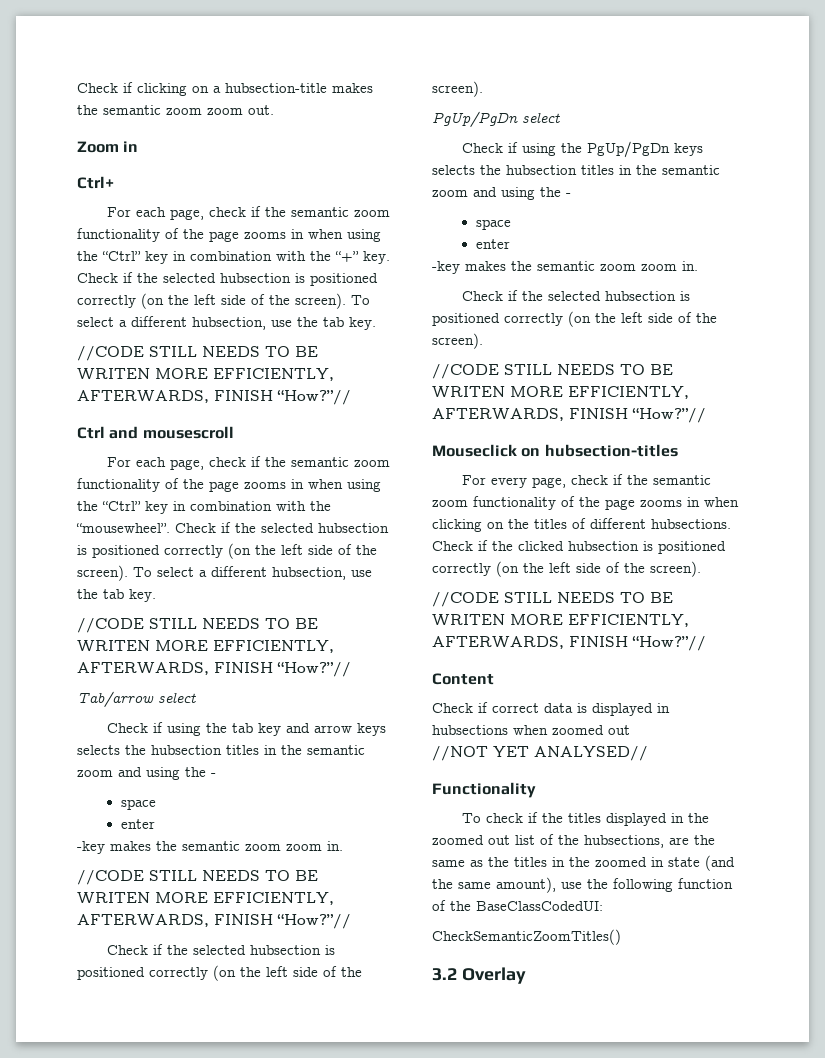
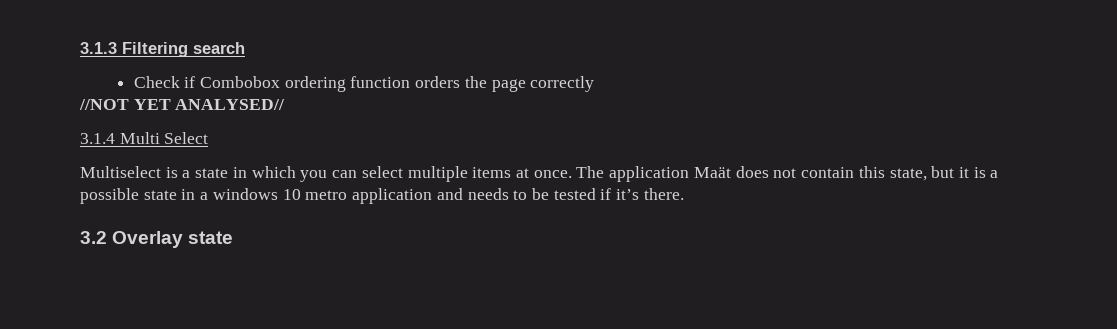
[77,82,373,96] [77,105,274,115] [77,141,139,153] [77,176,114,189] [107,206,391,220] [77,228,381,242] [77,251,390,264] [77,272,378,286] [77,293,370,309] [77,316,376,330] [77,346,318,361] [77,368,334,381] [77,390,351,405] [77,426,234,439] [107,456,391,470] [77,478,381,492] [77,501,331,514] [76,522,389,533] [77,543,377,559] [77,565,372,581] [77,589,156,602] [77,618,318,633] [77,640,334,653] [77,662,351,677] [77,691,196,707] [107,722,387,736] [77,745,365,755] [77,767,216,780] [120,799,156,810] [120,819,155,829] [77,841,343,854] [77,870,318,885] [77,892,334,905] [77,914,351,929] [107,944,336,955] [77,965,362,981] [432,81,483,97] [432,111,560,127] [462,141,704,158] [432,165,720,175] [432,187,571,200] [475,219,511,230] [475,239,510,249] [432,261,698,274] [462,290,691,301] [432,311,717,327] [432,333,483,349] [432,364,673,379] [432,386,689,399] [432,408,706,423] [432,444,678,457] [462,474,712,488] [432,496,739,510] [432,518,731,532] [432,540,726,554] [432,561,701,577] [432,592,673,607] [432,614,689,627] [432,636,706,651] [432,673,494,685] [432,702,670,716] [432,725,630,735] [432,746,648,761] [432,782,536,798] [462,812,710,826] [432,834,715,848] [432,855,735,871] [432,877,733,893] [432,900,603,911] [432,929,621,945] Check if clicking on a hubsection-title makes the semantic zoom zoom out. // Zoom in // Ctrl+ // For each page, check if the semantic zoom functionality of the page zooms in when using the “Ctrl” key in combination with the “+” key. Check if the selected hubsection is positioned correctly (on the left side of the screen). To select a different hubsection, use the tab key. // //CODE STILL NEEDS TO BE WRITEN MORE EFFICIENTLY, AFTERWARDS, FINISH “How?”// // Ctrl and mousescroll // For each page, check if the semantic zoom functionality of the page zooms in when using the “Ctrl” key in combination with the “mousewheel”. Check if the selected hubsection is positioned correctly (on the left side of the screen). To select a different hubsection, use the tab key. // //CODE STILL NEEDS TO BE WRITEN MORE EFFICIENTLY, AFTERWARDS, FINISH “How?”// // Tab/arrow select // Check if using the tab key and arrow keys selects the hubsection titles in the semantic zoom and using the - // space // enter // -key makes the semantic zoom zoom in. // //CODE STILL NEEDS TO BE WRITEN MORE EFFICIENTLY, AFTERWARDS, FINISH “How?”// // Check if the selected hubsection is positioned correctly (on the left side of the screen). // PgUp/PgDn select // Check if using the PgUp/PgDn keys selects the hubsection titles in the semantic zoom and using the - // space // enter // -key makes the semantic zoom zoom in. // Check if the selected hubsection is positioned correctly (on the left side of the screen). // //CODE STILL NEEDS TO BE WRITEN MORE EFFICIENTLY, AFTERWARDS, FINISH “How?”// // Mouseclick on hubsection-titles // For every page, check if the semantic zoom functionality of the page zooms in when clicking on the titles of different hubsections. Check if the clicked hubsection is positioned correctly (on the left side of the screen). // //CODE STILL NEEDS TO BE WRITEN MORE EFFICIENTLY, AFTERWARDS, FINISH “How?”// // Content // Check if correct data is displayed in hubsections when zoomed out // //NOT YET ANALYSED// // Functionality // To check if the titles displayed in the zoomed out list of the hubsections, are the same as the titles in the zoomed in state (and the same amount), use the following function of the BaseClassCodedUI: // CheckSemanticZoomTitles() -> [80,42,245,57] [133,76,595,92] [79,99,286,110] [80,132,209,144] [80,166,999,182] [80,188,684,204] 3.1.3 Filtering search // Check if Combobox ordering function orders the page correctly // //NOT YET ANALYSED// // 3.1.4 Multi Select // Multiselect is a state in which you can select multiple items at once. The application Maät does not contain this state, but it is a possible state in a windows 10 metro application and needs to be tested if it’s there.
(526, 975) none -> [188,231,234,244] state

